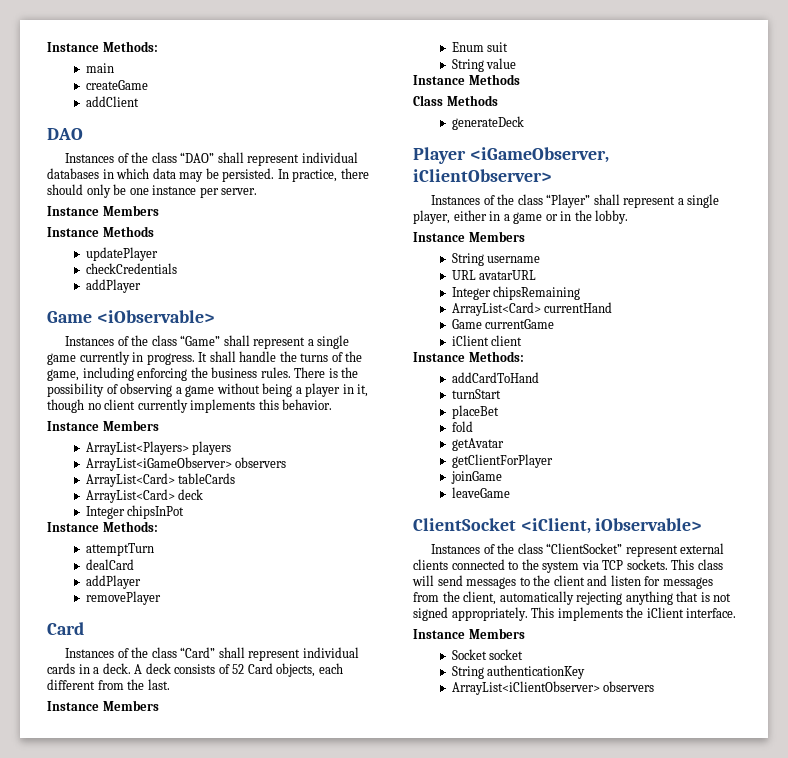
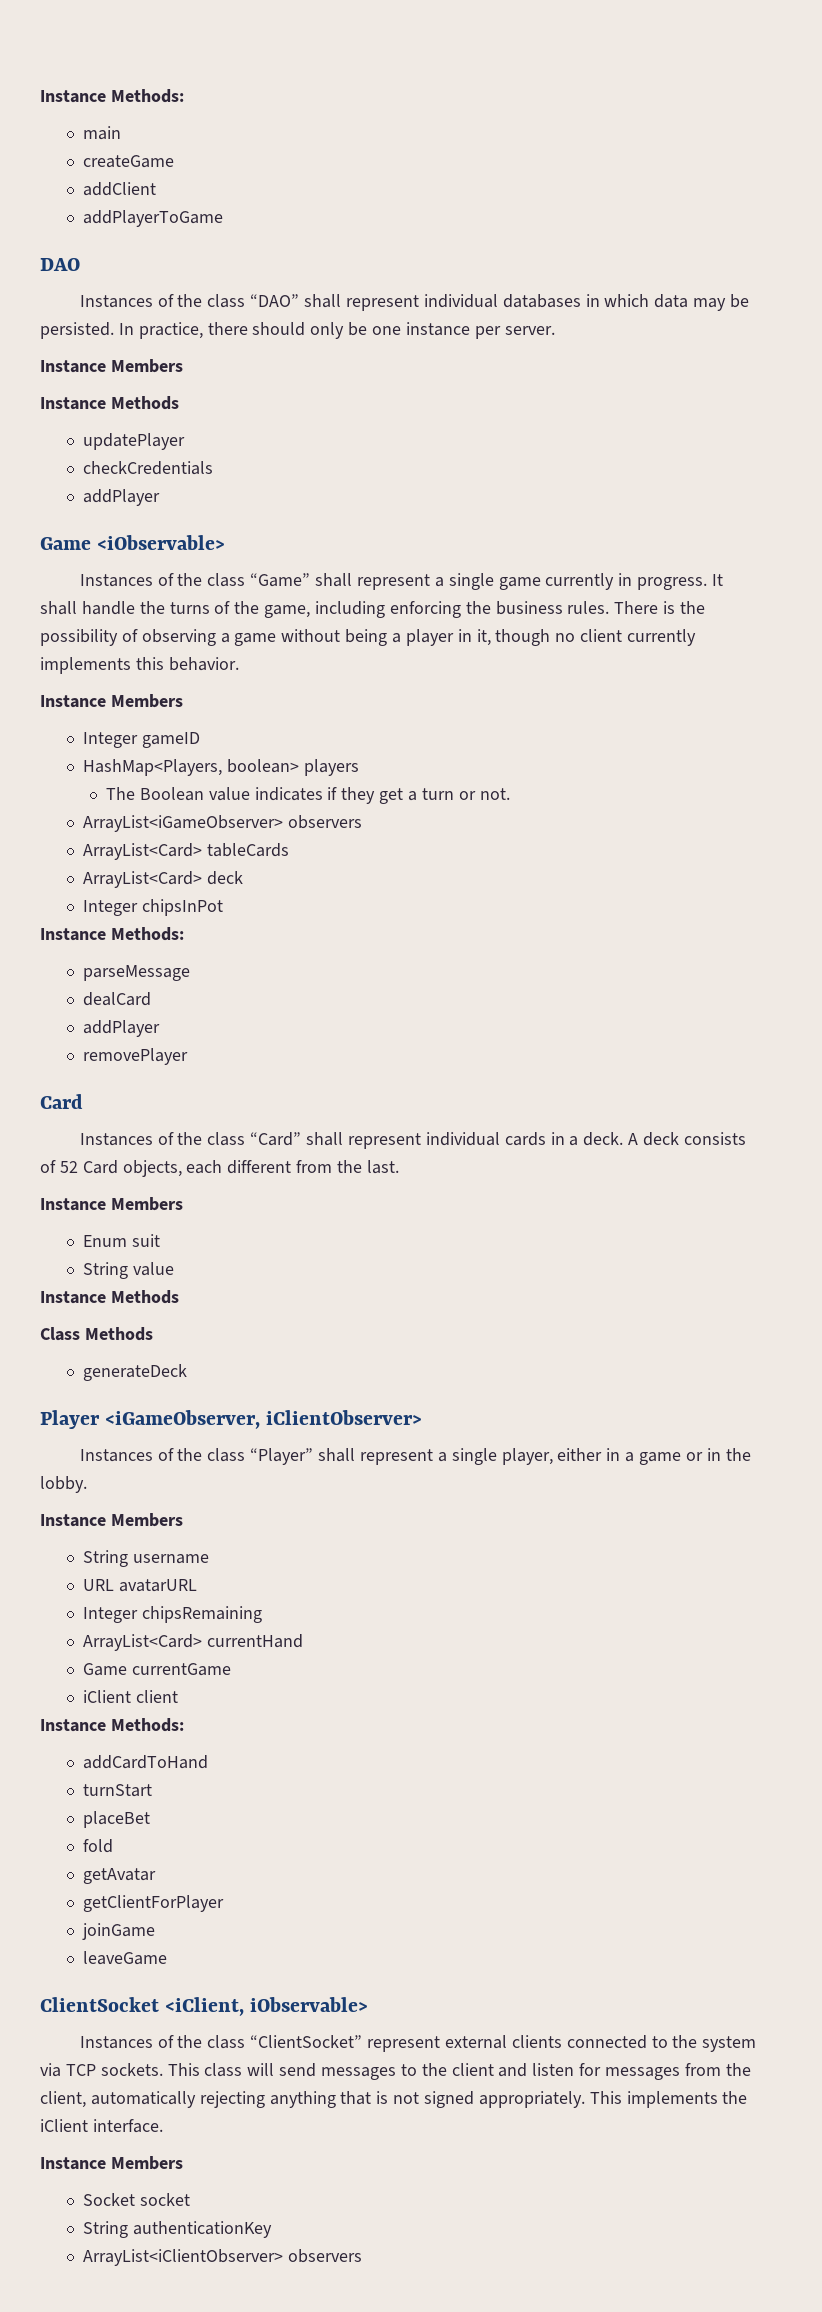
(139, 101) none -> [82,210,223,227] // addPlayerToGame
[85,441,232,455] ArrayList<Players> players -> [82,732,200,748] [82,759,359,776] [106,787,510,804] Integer gameID // HashMap<Players, boolean> players // The Boolean value indicates if they get a turn or not.
[85,543,154,556] attemptTurn -> [82,965,190,981] parseMessage

